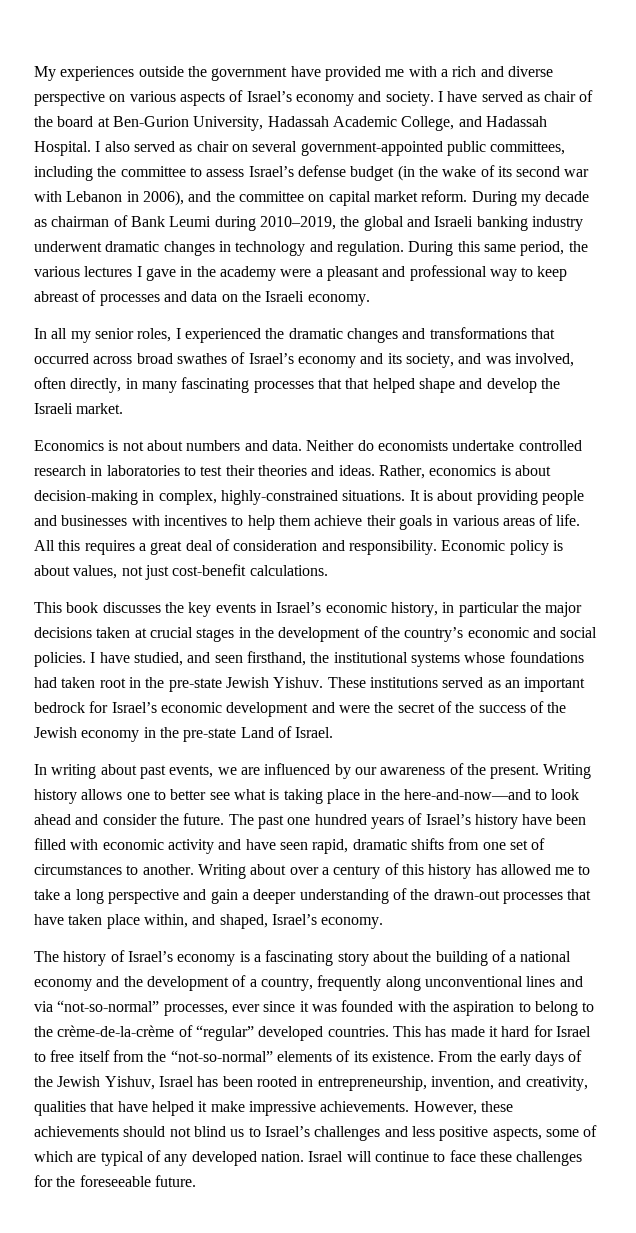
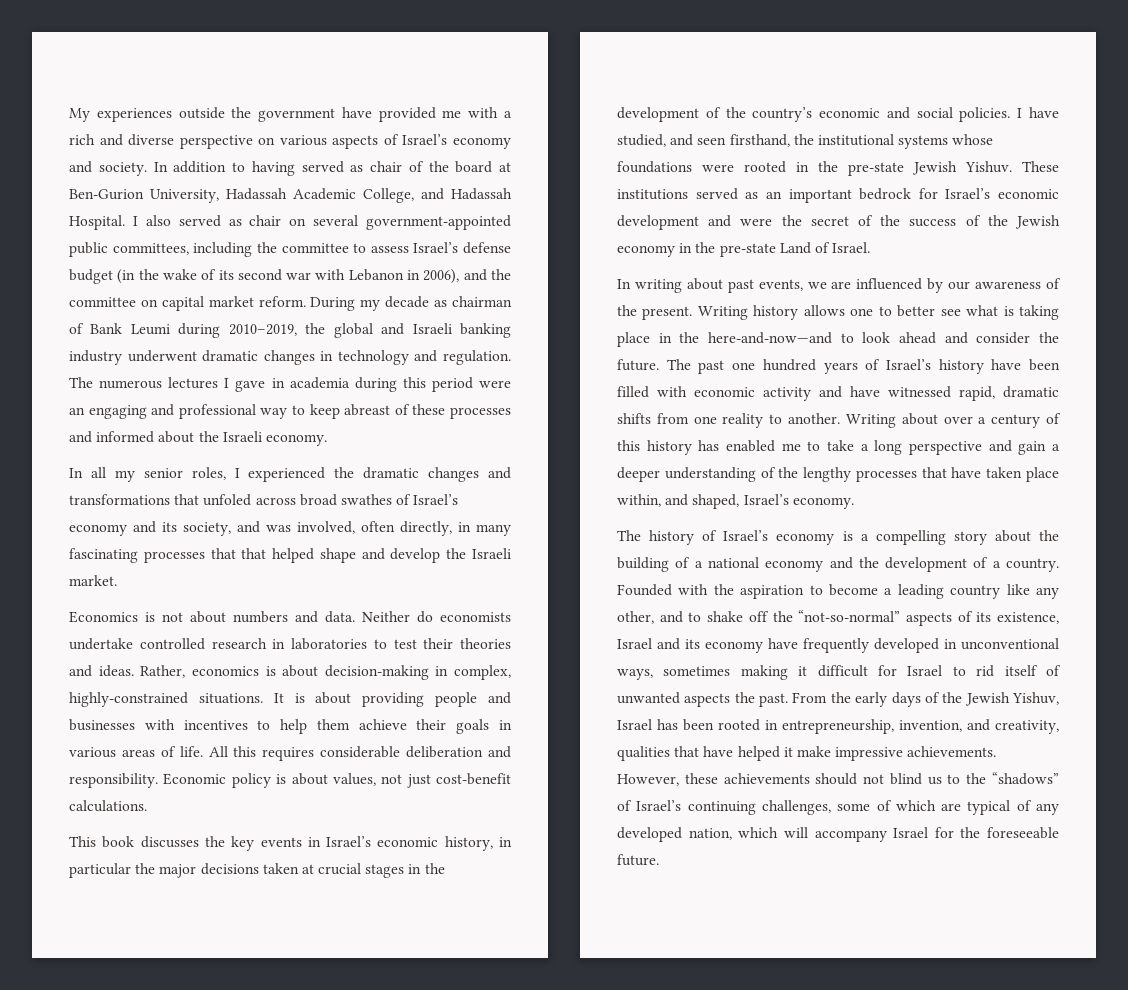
[437,91,478,102] I have -> [153,161,295,176] In addition to having
[408,241,588,256] [34,266,379,281] During this same period, the various lectures I gave in the academy were a pleasant -> [69,377,512,392] [69,405,147,419] The numerous lectures I gave in academia during this period were an engaging
(97, 296) none -> [412,404,446,415] these
[191,291,238,302] data on -> [96,431,195,443] informed about
[34,353,89,364] occurred -> [203,494,252,506] unfoled
[138,539,318,555] a great deal of consideration -> [320,746,484,758] considerable deliberation
[34,677,126,688] had taken root -> [702,161,786,173] were rooted
[279,842,308,850] seen -> [888,386,951,398] witnessed
[509,838,546,850] [34,864,122,875] set of circumstances -> [722,413,764,428] reality
[500,864,551,875] allowed -> [726,440,775,452] enabled
[433,889,500,900] drawn-out -> [803,467,852,482] lengthy
[265,950,334,966] fascinating -> [875,530,946,545] compelling
[260,975,583,991] [34,1000,595,1016] [34,1025,591,1041] [34,1050,434,1062] country, frequently along unconventional lines and via “not-so-normal” processes, ever since it was founded with the aspiration to belong to the crème-de-la-crème of “regular” developed countries. This has made it hard for Israel to free itself from the “not-so-normal” elements of its existence. -> [1006,558,1059,572] [617,584,1059,599] [617,610,1059,626] [617,638,1059,653] [617,665,1061,680] [617,692,789,707] country. Founded with the aspiration to become a leading country like any other, and to shake off the “not-so-normal” aspects of its existence, Israel and its economy have frequently developed in unconventional ways, sometimes making it difficult for Israel to rid itself of unwanted aspects the past.
[264,1126,542,1141] Israel’s challenges and less positive aspects, -> [966,772,1059,785] [617,800,831,815] the “shadows” of Israel’s continuing challenges,
[260,1150,583,1166] nation. Israel will continue to face these challenges -> [688,827,929,842] nation, which will accompany Israel

